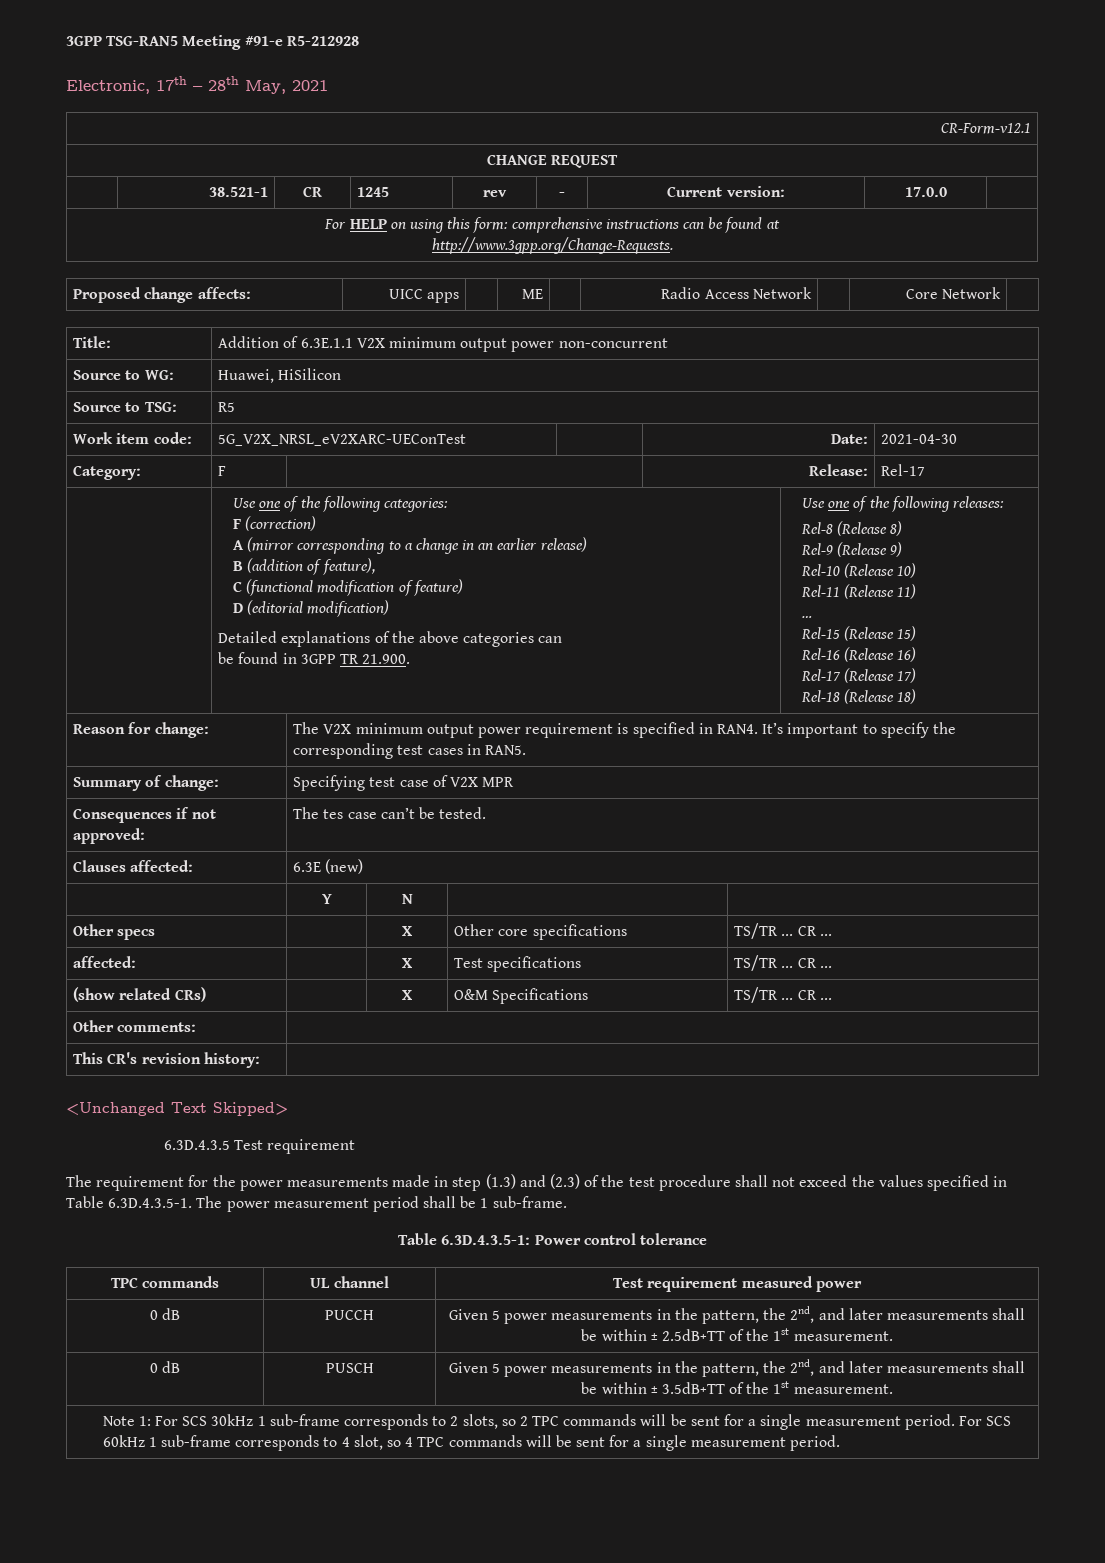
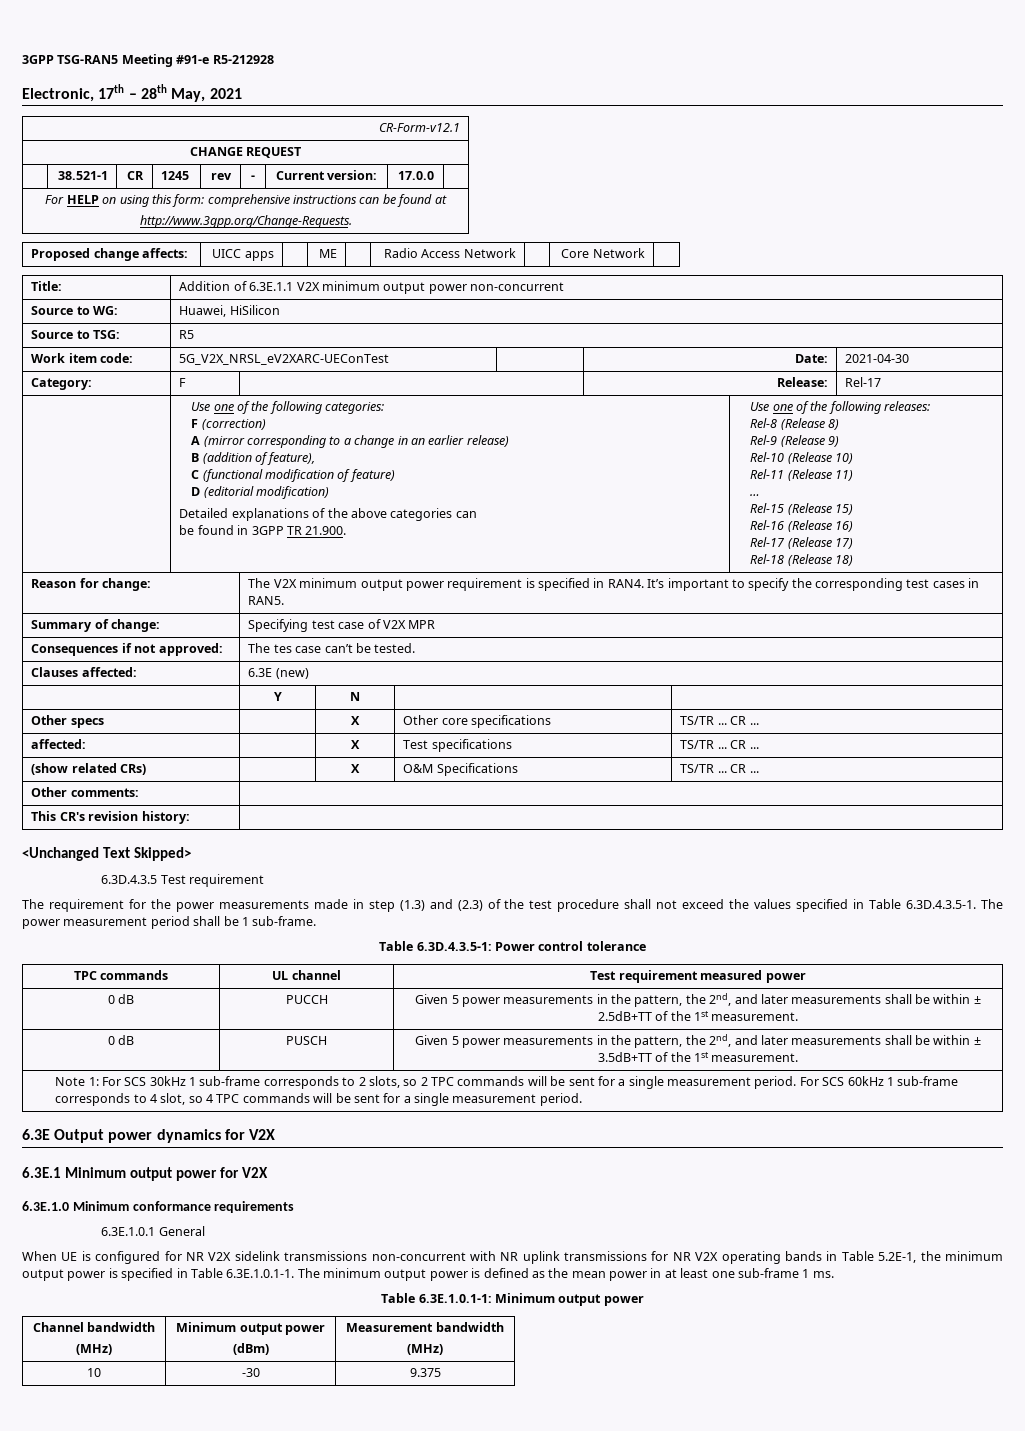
(841, 1443) none -> [22,1129,275,1143] [22,1167,268,1181] [22,1201,295,1213] [101,1226,205,1236] [22,1251,1004,1264] [22,1268,834,1281] [381,1293,644,1306] [32,1322,156,1332] [76,1344,112,1355] [176,1322,325,1335] [232,1343,269,1355] [346,1322,504,1332] [407,1344,443,1355] [87,1368,101,1377] [241,1368,260,1377] [409,1368,441,1377] // 6.3E Output power dynamics for V2X // 6.3E.1 Minimum output power for V2X // 6.3E.1.0 Minimum conformance requirements // 6.3E.1.0.1 General // When UE is configured for NR V2X sidelink transmissions non-concurrent with NR uplink transmissions for NR V2X operating bands in Table 5.2E-1, the minimum output power is specified in Table 6.3E.1.0.1-1. The minimum output power is defined as the mean power in at least one sub-frame 1 ms. // Table 6.3E.1.0.1-1: Minimum output power // Channel bandwidth // (MHz) | Minimum output power // (dBm) | Measurement bandwidth // (MHz) // 10 | -30 | 9.375

